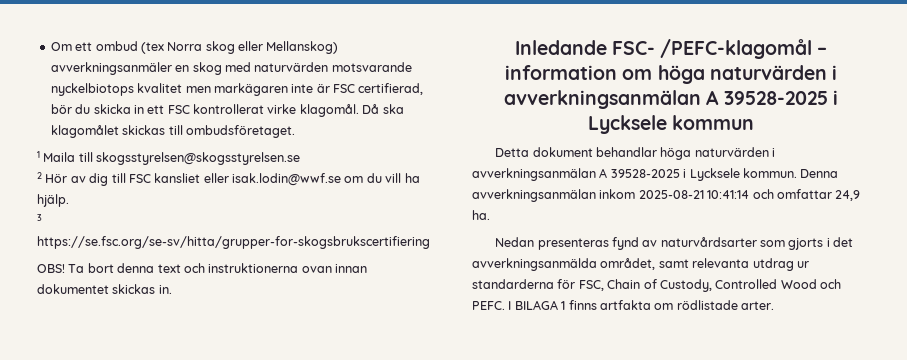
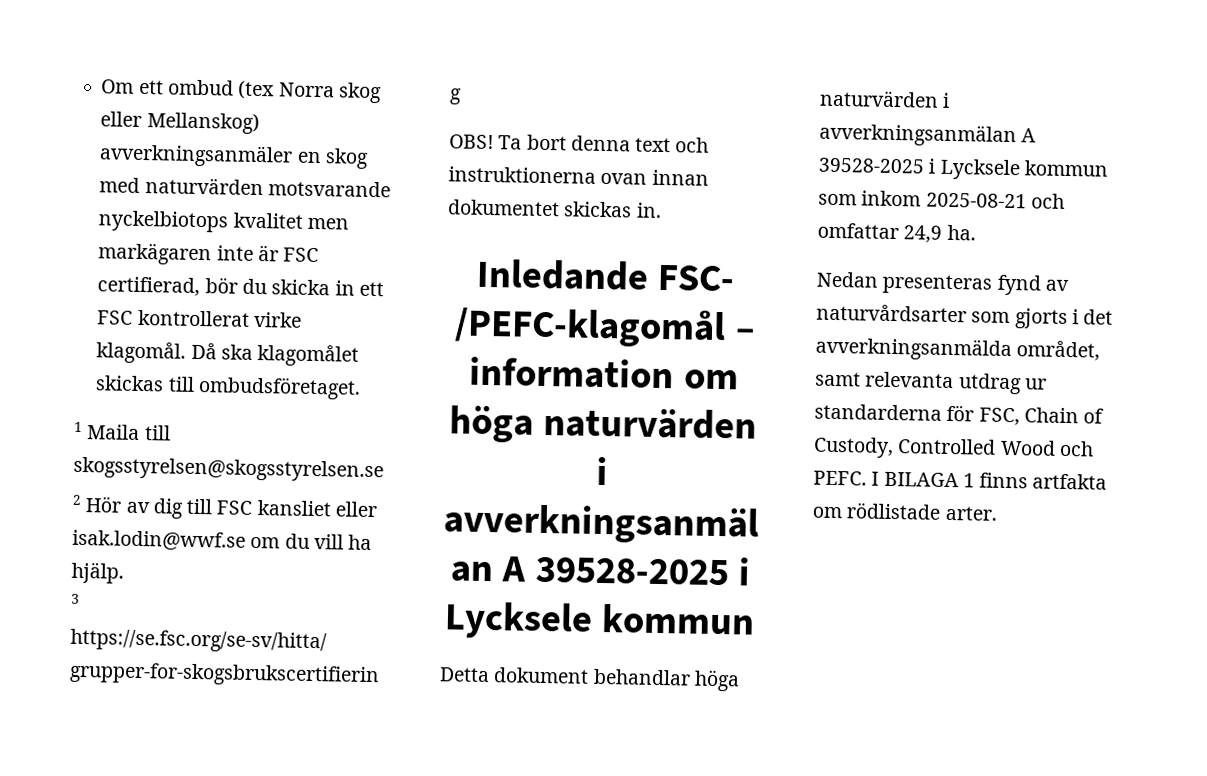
[742,168,839,178] [472,189,596,202] kommun. Denna avverkningsanmälan -> [1023,160,1108,177] [818,193,857,206] kommun som
[707,190,750,199] 10:41:14 -> (1027, 200) none

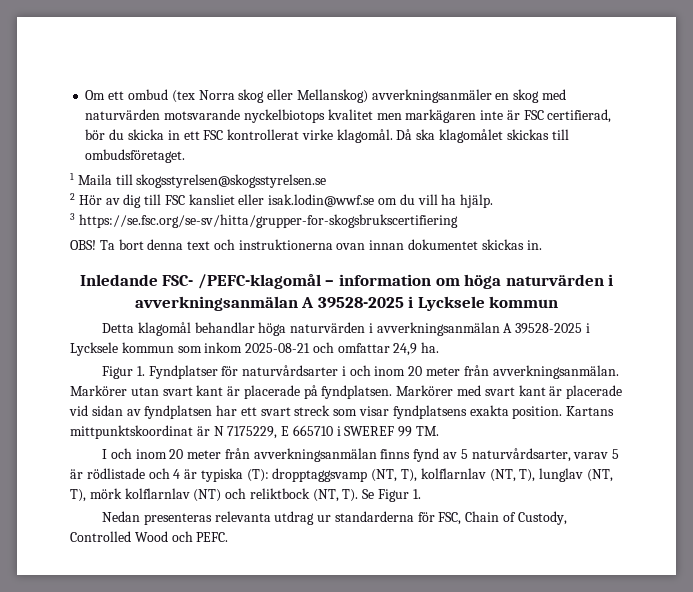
[493,667,590,684] dokument -> [137,322,191,336] klagomål
[816,271,1069,296] [816,303,1114,330] [815,336,1101,362] [815,371,861,387] Nedan presenteras fynd av naturvårdsarter som gjorts i det avverkningsanmälda området, samt -> [102,365,619,379] [70,385,623,399] [69,405,615,419] [70,425,440,439] [102,448,620,462] [70,468,613,482] [70,488,421,502] [102,511,212,525] Figur 1. Fyndplatser för naturvårdsarter i och inom 20 meter från avverkningsanmälan. Markörer utan svart kant är placerade på fyndplatsen. Markörer med svart kant är placerade vid sidan av fyndplatsen har ett svart streck som visar fyndplatsens exakta position. Kartans mittpunktskoordinat är N 7175229, E 665710 i SWEREF 99 TM. // I och inom 20 meter från avverkningsanmälan finns fynd av 5 naturvårdsarter, varav 5 är rödlistade och 4 är typiska (T): dropptaggsvamp (NT, T), kolflarnlav (NT, T), lunglav (NT, T), mörk kolflarnlav (NT) och reliktbock (NT, T). Se Figur 1. // Nedan presenteras
[871,471,1108,490] [812,502,998,521] I BILAGA 1 finns artfakta om rödlistade arter. -> (229, 537) none

